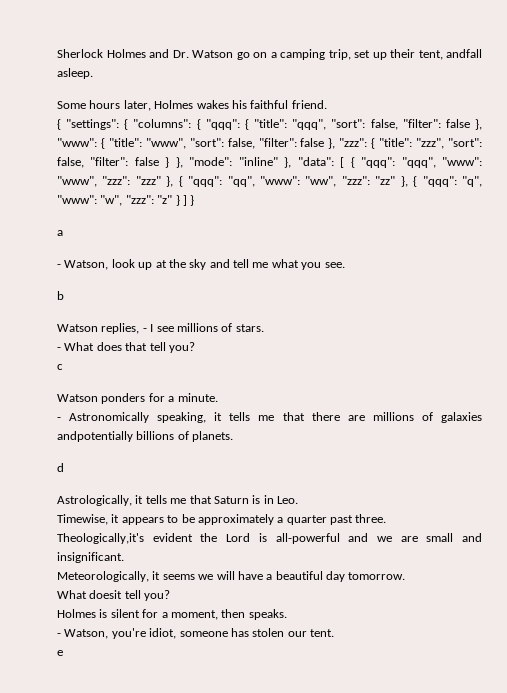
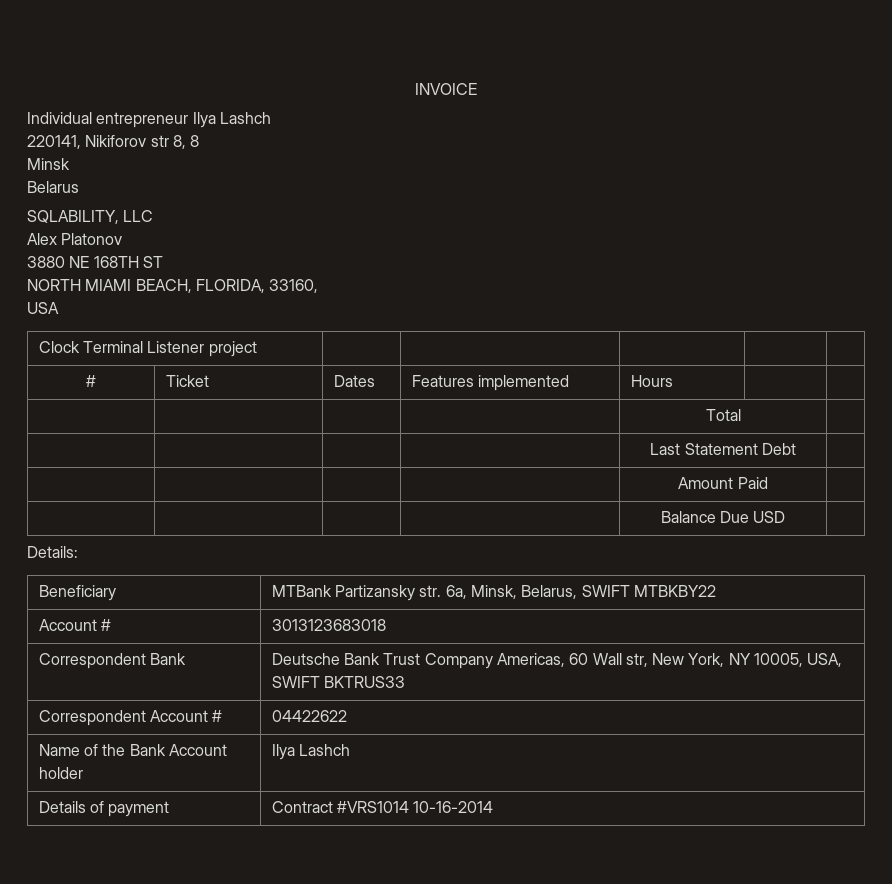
[57,49,482,60] [57,68,93,79] [57,100,327,111] [57,119,482,130] [57,138,482,149] [57,157,482,168] [57,176,483,187] [57,195,195,206] [57,230,63,236] [57,259,345,270] [57,291,64,300] [57,323,264,334] [57,342,195,353] [57,364,63,370] [57,393,218,404] [57,412,482,423] [57,431,234,442] [57,463,64,472] [57,495,298,506] [57,514,387,525] [57,533,482,544] [57,552,124,563] [57,571,406,582] [57,590,171,601] [57,609,287,620] [57,628,334,639] [57,650,63,656] Sherlock Holmes and Dr. Watson go on a camping trip, set up their tent, andfall asleep. // Some hours later, Holmes wakes his faithful friend. // { "settings": { "columns": { "qqq": { "title": "qqq", "sort": false, "filter": false }, "www": { "title": "www", "sort": false, "filter": false }, "zzz": { "title": "zzz", "sort": false, "filter": false } }, "mode": "inline" }, "data": [ { "qqq": "qqq", "www": "www", "zzz": "zzz" }, { "qqq": "qq", "www": "ww", "zzz": "zz" }, { "qqq": "q", "www": "w", "zzz": "z" } ] } // a // - Watson, look up at the sky and tell me what you see. // b // Watson replies, - I see millions of stars. // - What does that tell you? // c // Watson ponders for a minute. // - Astronomically speaking, it tells me that there are millions of galaxies andpotentially billions of planets. // d // Astrologically, it tells me that Saturn is in Leo. // Timewise, it appears to be approximately a quarter past three. // Theologically,it's evident the Lord is all-powerful and we are small and insignificant. // Meteorologically, it seems we will have a beautiful day tomorrow. // What doesit tell you? // Holmes is silent for a moment, then speaks. // - Watson, you're idiot, someone has stolen our tent. // e -> [415,83,477,95] [27,112,271,128] [27,135,200,149] [27,158,70,170] [27,181,79,193] [27,210,154,224] [27,233,123,245] [27,256,163,268] [27,279,319,293] [27,302,59,314] [38,341,257,357] [86,375,96,387] [165,375,209,387] [333,375,375,387] [411,375,569,391] [630,375,673,387] [705,409,741,421] [650,443,796,455] [678,477,768,489] [660,511,786,523] [27,546,78,558] [38,585,116,601] [271,585,716,601] [38,619,111,631] [271,619,386,631] [38,653,186,669] [271,653,843,669] [271,676,405,688] [38,710,223,726] [271,710,347,722] [38,744,227,756] [38,767,83,779] [271,744,350,760] [38,801,170,817] [271,801,494,813] INVOICE // Individual entrepreneur Ilya Lashch // 220141, Nikiforov str 8, 8 // Minsk // Belarus // SQLABILITY, LLC // Alex Platonov // 3880 NE 168TH ST // NORTH MIAMI BEACH, FLORIDA, 33160, // USA // Clock Terminal Listener project | | | | | // # | Ticket | Dates | Features implemented | Hours | | // | | | | Total | // | | | | Last Statement Debt | // | | | | Amount Paid | // | | | | Balance Due USD | // Details: // Beneficiary | MTBank Partizansky str. 6а, Minsk, Belarus, SWIFT MTBKBY22 // Account # | 3013123683018 // Correspondent Bank | Deutsche Bank Trust Company Americas, 60 Wall str, New York, NY 10005, USA, SWIFT BKTRUS33 // Correspondent Account # | 04422622 // Name of the Bank Account holder | Ilya Lashch // Details of payment | Contract #VRS1014 10-16-2014

